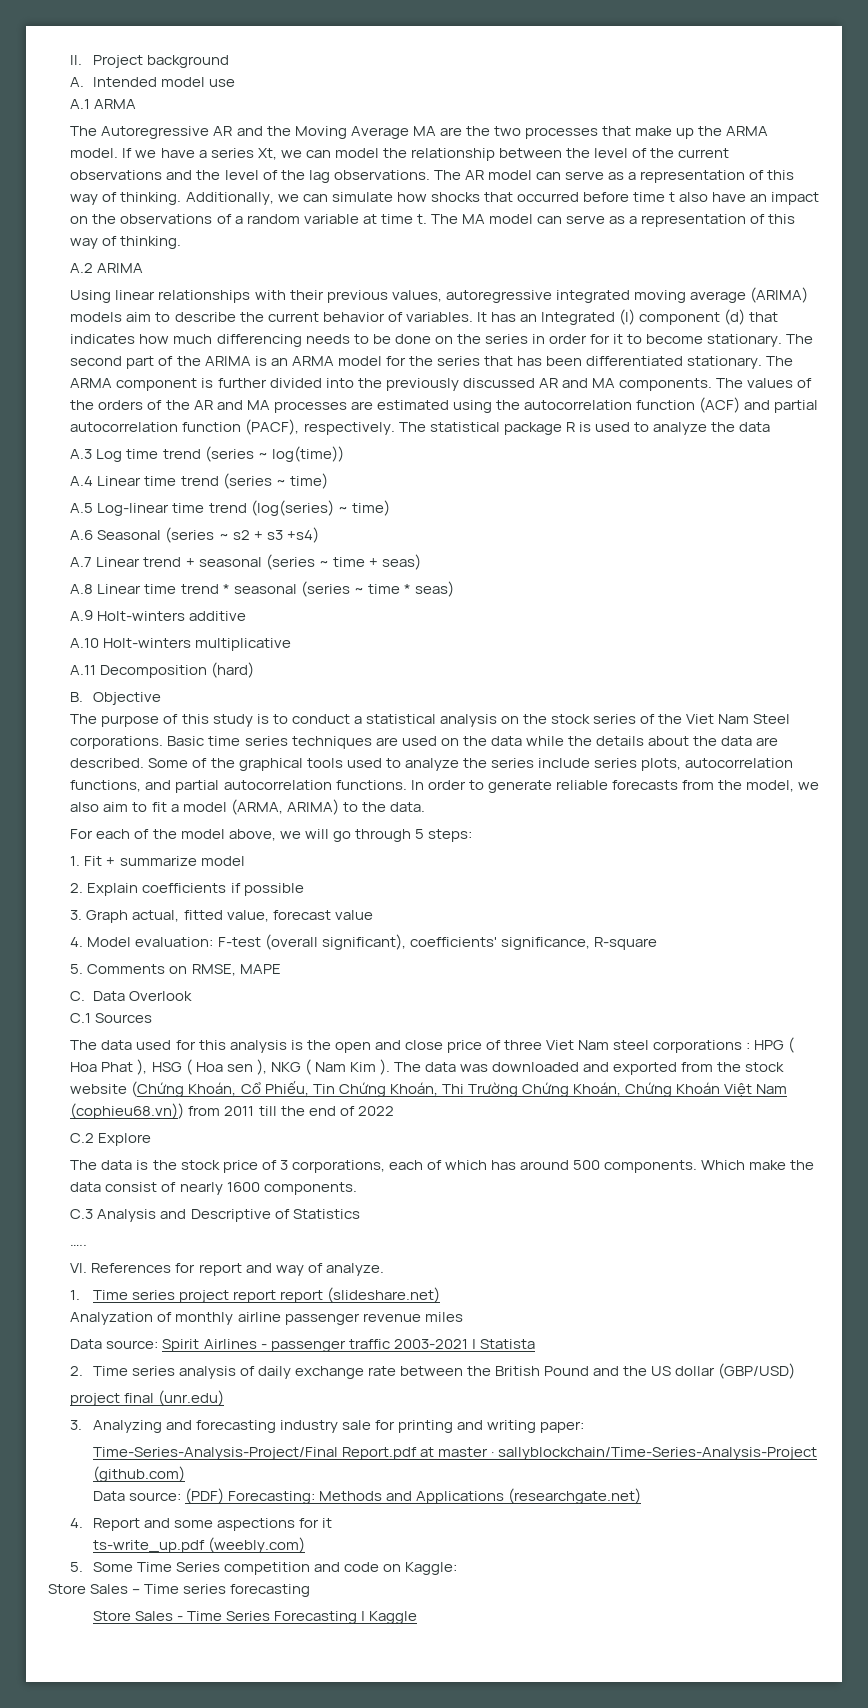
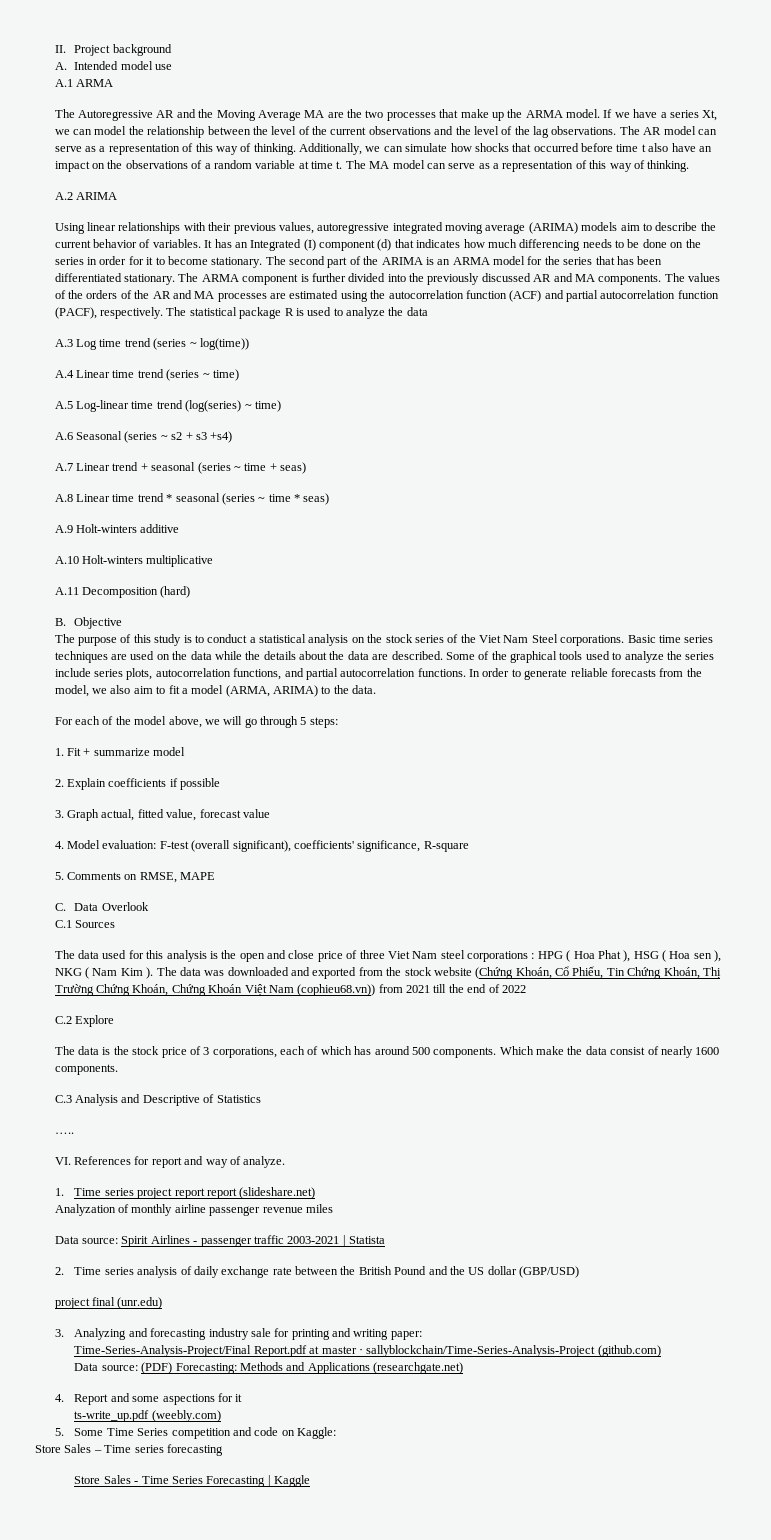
[224,1106,255,1116] 2011 -> [406,985,431,993] 2021

